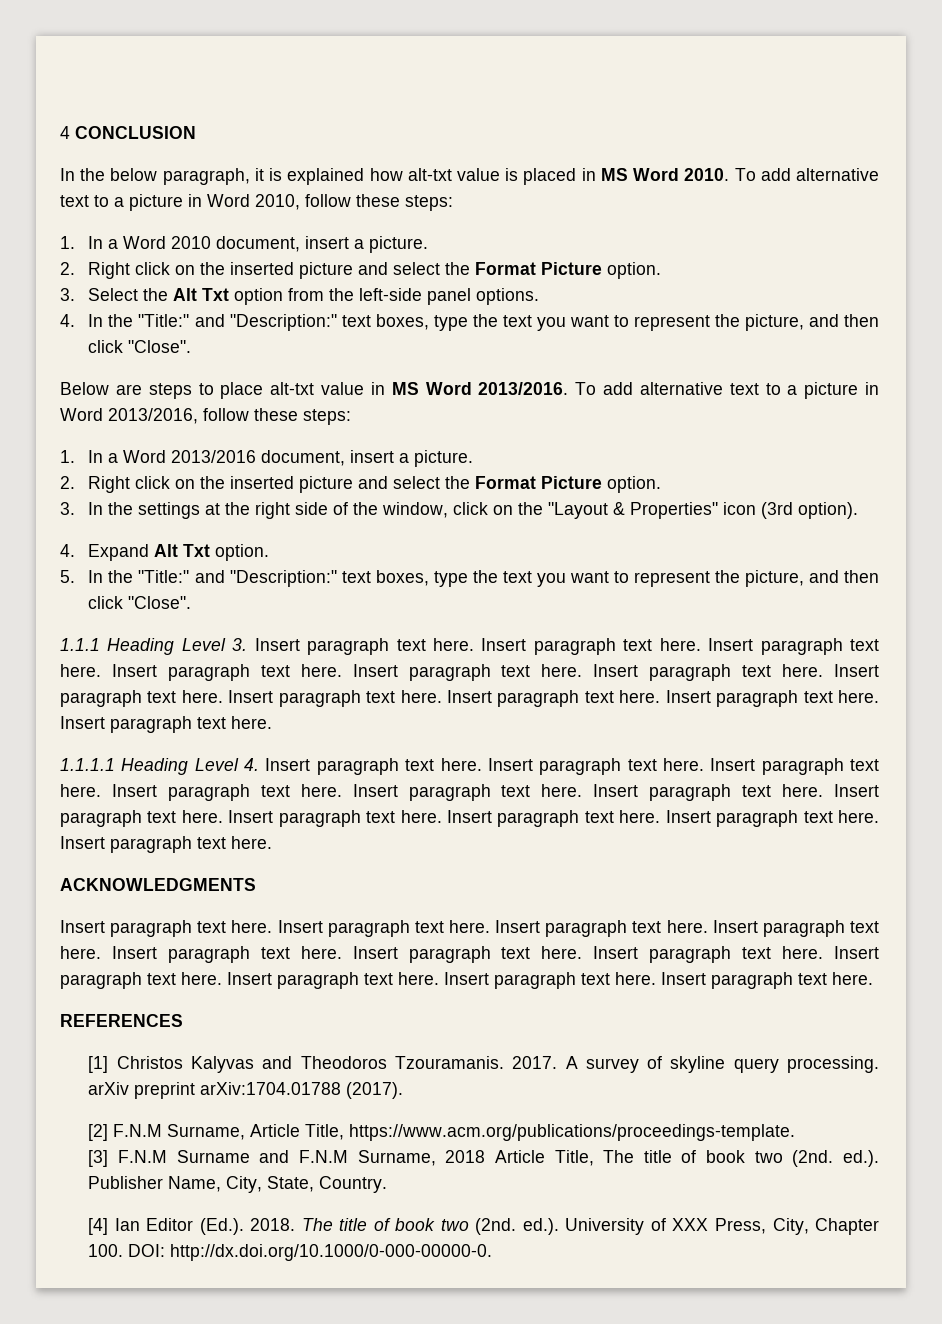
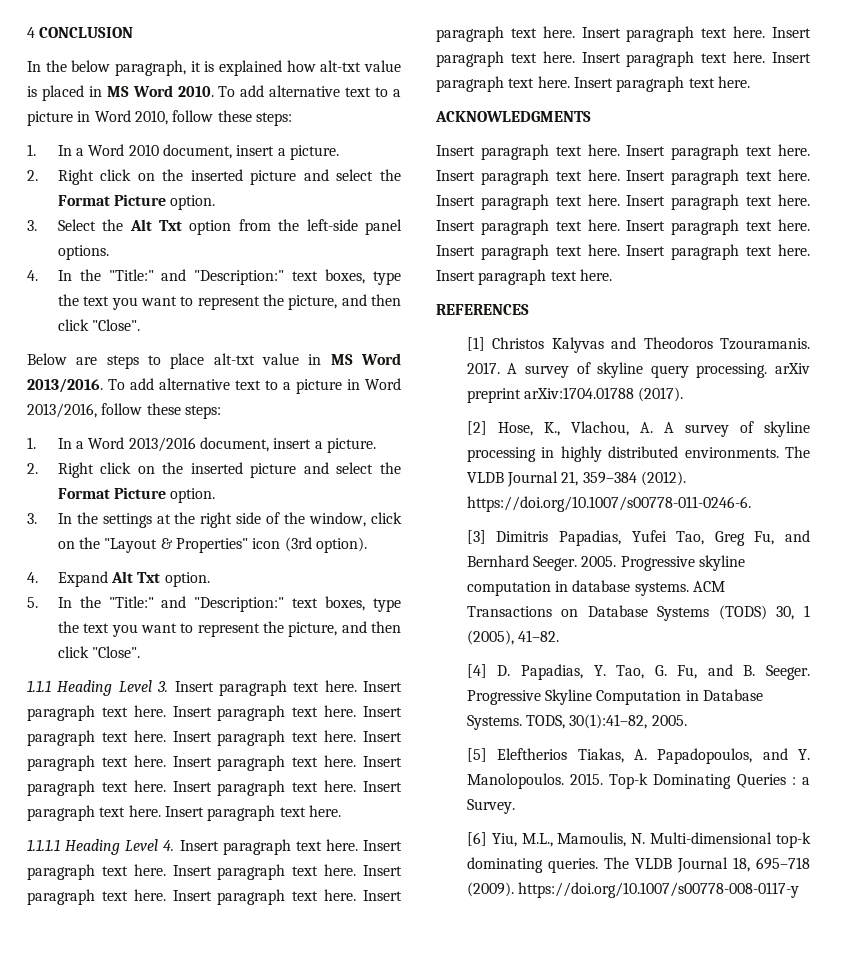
[113,1124,796,1141] [88,1150,880,1167] [88,1176,388,1193] [88,1218,879,1235] [88,1244,493,1261] F.N.M Surname, Article Title, https://www.acm.org/publications/proceedings-template. // [3] F.N.M Surname and F.N.M Surname, 2018 Article Title, The title of book two (2nd. ed.). Publisher Name, City, State, Country. // [4] Ian Editor (Ed.). 2018. The title of book two (2nd. ed.). University of XXX Press, City, Chapter 100. DOI: http://dx.doi.org/10.1000/0-000-00000-0. -> [497,421,810,437] [466,446,810,462] [466,471,687,487] [466,496,751,512] [466,530,810,546] [466,555,746,571] [466,580,726,596] [466,605,810,621] [466,630,560,645] [466,664,810,680] [466,689,764,705] [466,714,687,730] [466,748,810,764] [466,773,810,789] [466,799,515,814] [466,832,811,848] [466,857,810,873] [466,882,800,898] Hose, K., Vlachou, A. A survey of skyline processing in highly distributed environments. The VLDB Journal 21, 359–384 (2012). https://doi.org/10.1007/s00778-011-0246-6. // [3] Dimitris Papadias, Yufei Tao, Greg Fu, and Bernhard Seeger. 2005. Progressive skyline computation in database systems. ACM Transactions on Database Systems (TODS) 30, 1 (2005), 41–82. // [4] D. Papadias, Y. Tao, G. Fu, and B. Seeger. Progressive Skyline Computation in Database Systems. TODS, 30(1):41–82, 2005. // [5] Eleftherios Tiakas, A. Papadopoulos, and Y. Manolopoulos. 2015. Top-k Dominating Queries : a Survey. // [6] Yiu, M.L., Mamoulis, N. Multi-dimensional top-k dominating queries. The VLDB Journal 18, 695–718 (2009). https://doi.org/10.1007/s00778-008-0117-y

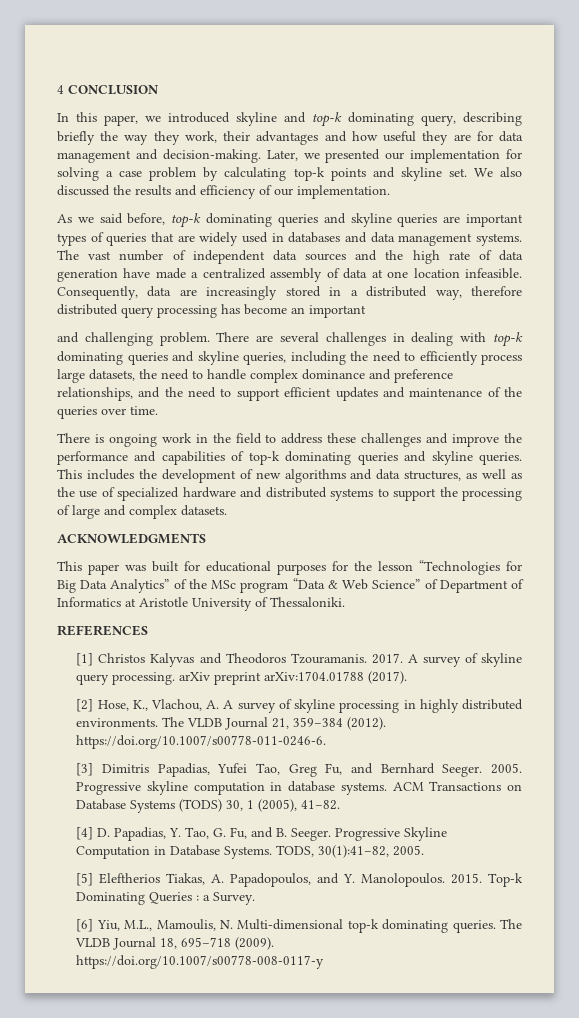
[45,60,401,76] [27,85,402,101] [27,110,292,126] [27,144,340,160] [27,169,401,185] [57,194,216,210] [27,219,402,235] [57,245,109,260] [27,269,401,285] [57,294,401,310] [57,319,141,331] [27,353,401,369] [27,378,401,394] [27,403,221,419] [27,437,377,453] [27,462,401,478] [57,487,216,503] [27,512,402,528] [57,537,368,553] [27,571,210,587] [27,596,401,612] [57,621,401,637] [57,646,141,658] [27,680,402,696] [27,705,402,721] [27,730,402,746] [27,755,402,771] [27,780,402,796] [27,805,341,821] [27,839,402,855] [27,864,402,880] [27,889,402,905] [436,26,811,42] [436,51,811,67] [436,76,750,92] [435,111,591,122] [436,144,810,160] [436,169,810,185] [436,194,810,210] [436,219,810,235] [436,244,810,260] [436,269,612,285] the below paragraph, it is explained how alt-txt value is placed in MS Word 2010. To add alternative text to a picture in Word 2010, follow these steps: // 1. In a Word 2010 document, insert a picture. // 2. Right click on the inserted picture and select the Format Picture option. // 3. Select the Alt Txt option from the left-side panel options. // 4. In the "Title:" and "Description:" text boxes, type the text you want to represent the picture, and then click "Close". // Below are steps to place alt-txt value in MS Word 2013/2016. To add alternative text to a picture in Word 2013/2016, follow these steps: // 1. In a Word 2013/2016 document, insert a picture. // 2. Right click on the inserted picture and select the Format Picture option. // 3. In the settings at the right side of the window, click on the "Layout & Properties" icon (3rd option). // 4. Expand Alt Txt option. // 5. In the "Title:" and "Description:" text boxes, type the text you want to represent the picture, and then click "Close". // 1.1.1 Heading Level 3. Insert paragraph text here. Insert paragraph text here. Insert paragraph text here. Insert paragraph text here. Insert paragraph text here. Insert paragraph text here. Insert paragraph text here. Insert paragraph text here. Insert paragraph text here. Insert paragraph text here. Insert paragraph text here. // 1.1.1.1 Heading Level 4. Insert paragraph text here. Insert paragraph text here. Insert paragraph text here. Insert paragraph text here. Insert paragraph text here. Insert paragraph text here. Insert paragraph text here. Insert paragraph text here. Insert paragraph text here. Insert paragraph text here. Insert paragraph text here. // ACKNOWLEDGMENTS // Insert paragraph text here. Insert paragraph text here. Insert paragraph text here. Insert paragraph text here. Insert paragraph text here. Insert paragraph text here. Insert paragraph text here. Insert paragraph text here. Insert paragraph text here. Insert paragraph text here. Insert paragraph text here. -> [76,112,522,127] [57,131,523,145] [57,149,522,163] [57,167,522,181] [57,185,390,199] [57,213,523,228] [57,232,522,246] [57,250,524,264] [57,268,522,282] [57,286,523,300] [57,304,366,318] [57,332,523,347] [57,351,522,365] [57,369,453,383] [57,387,523,401] [57,406,158,419] [57,433,522,447] [57,451,523,465] [57,469,523,483] [57,487,522,501] [57,505,227,519] [57,533,206,544] [57,560,522,575] [57,578,524,593] [57,597,345,611] this paper, we introduced skyline and top-k dominating query, describing briefly the way they work, their advantages and how useful they are for data management and decision-making. Later, we presented our implementation for solving a case problem by calculating top-k points and skyline set. We also discussed the results and efficiency of our implementation. // As we said before, top-k dominating queries and skyline queries are important types of queries that are widely used in databases and data management systems. The vast number of independent data sources and the high rate of data generation have made a centralized assembly of data at one location infeasible. Consequently, data are increasingly stored in a distributed way, therefore distributed query processing has become an important // and challenging problem. There are several challenges in dealing with top-k dominating queries and skyline queries, including the need to efficiently process large datasets, the need to handle complex dominance and preference relationships, and the need to support efficient updates and maintenance of the queries over time. // There is ongoing work in the field to address these challenges and improve the performance and capabilities of top-k dominating queries and skyline queries. This includes the development of new algorithms and data structures, as well as the use of specialized hardware and distributed systems to support the processing of large and complex datasets. // ACKNOWLEDGMENTS // This paper was built for educational purposes for the lesson “Technologies for Big Data Analytics” of the MSc program “Data & Web Science” of Department of Informatics at Aristotle University of Thessaloniki.

